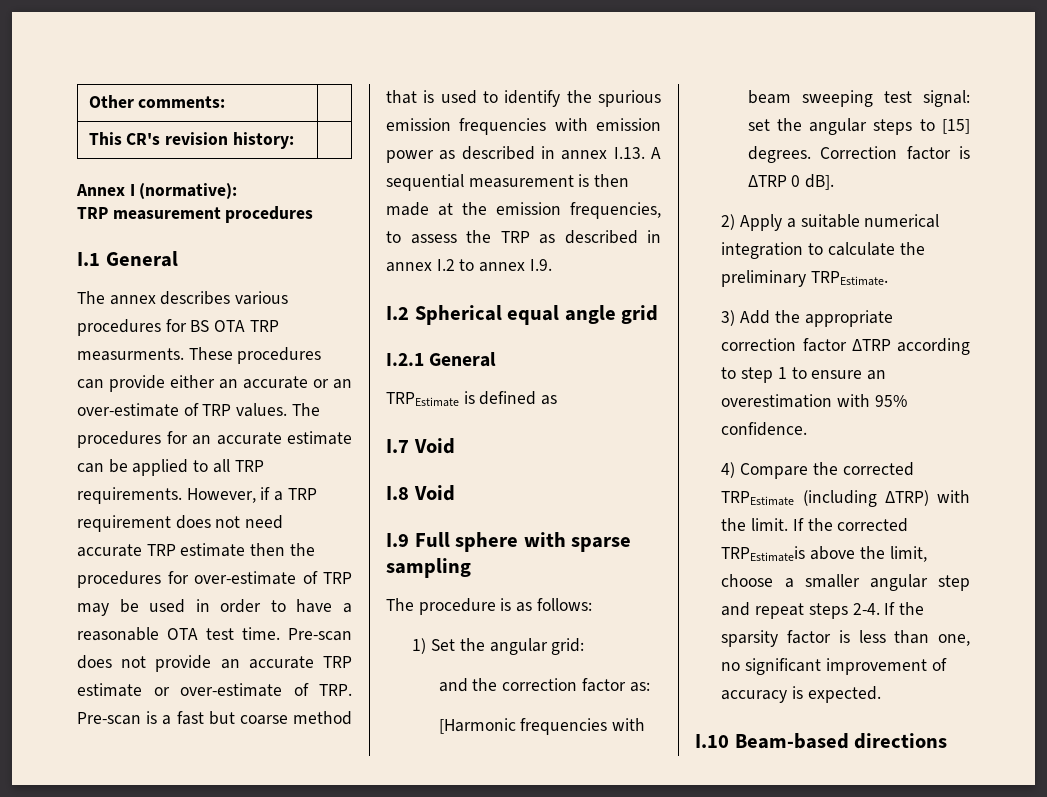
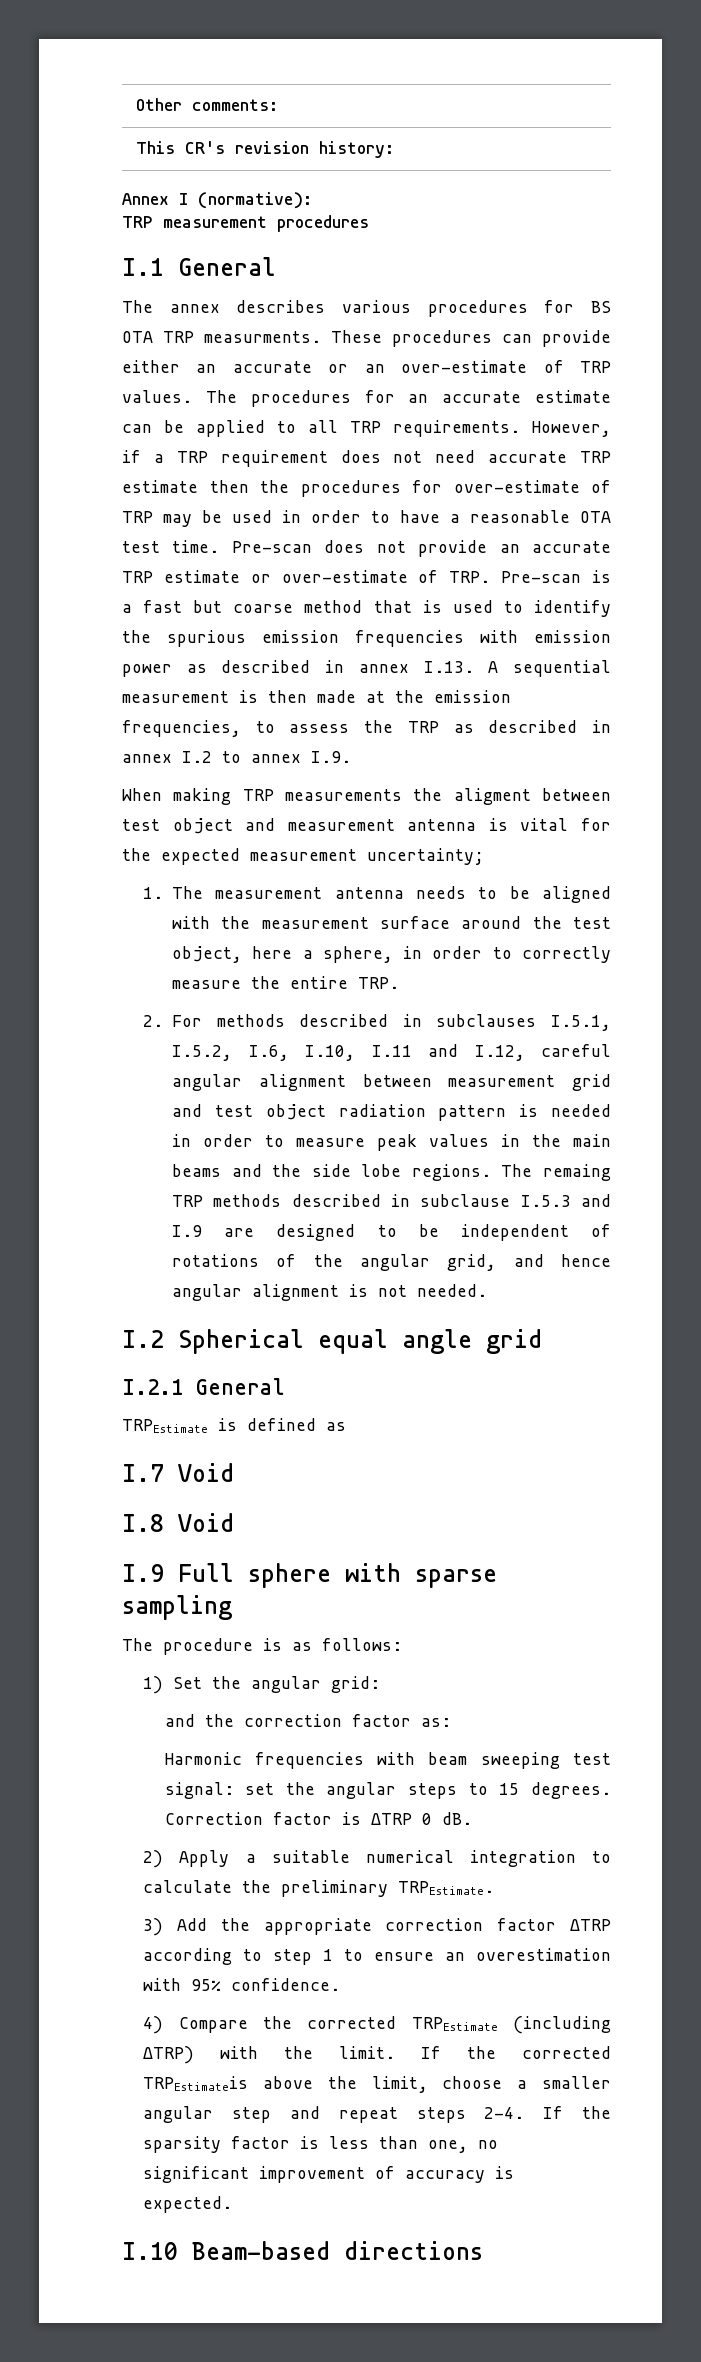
(552, 265) none -> [122,788,611,805] [122,818,611,834] [122,848,484,865] [143,886,611,903] [172,916,611,929] [172,946,611,963] [172,976,400,989] [143,1014,611,1031] [172,1044,611,1061] [172,1074,611,1091] [172,1104,611,1121] [172,1134,611,1151] [172,1164,611,1181] [172,1194,611,1207] [172,1224,611,1241] [172,1254,611,1271] [172,1284,488,1301] // When making TRP measurements the aligment between test object and measurement antenna is vital for the expected measurement uncertainty; // 1. The measurement antenna needs to be aligned with the measurement surface around the test object, here a sphere, in order to correctly measure the entire TRP. // 2. For methods described in subclauses I.5.1, I.5.2, I.6, I.10, I.11 and I.12, careful angular alignment between measurement grid and test object radiation pattern is needed in order to measure peak values in the main beams and the side lobe regions. The remaing TRP methods described in subclause I.5.3 and I.9 are designed to be independent of rotations of the angular grid, and hence angular alignment is not needed.
[438,718,516,734] [Harmonic -> [164,1752,242,1765] Harmonic
[942,119,970,134] [15] -> [499,1783,520,1795] 15
[805,174,835,190] dB]. -> [441,1812,472,1825] dB.

